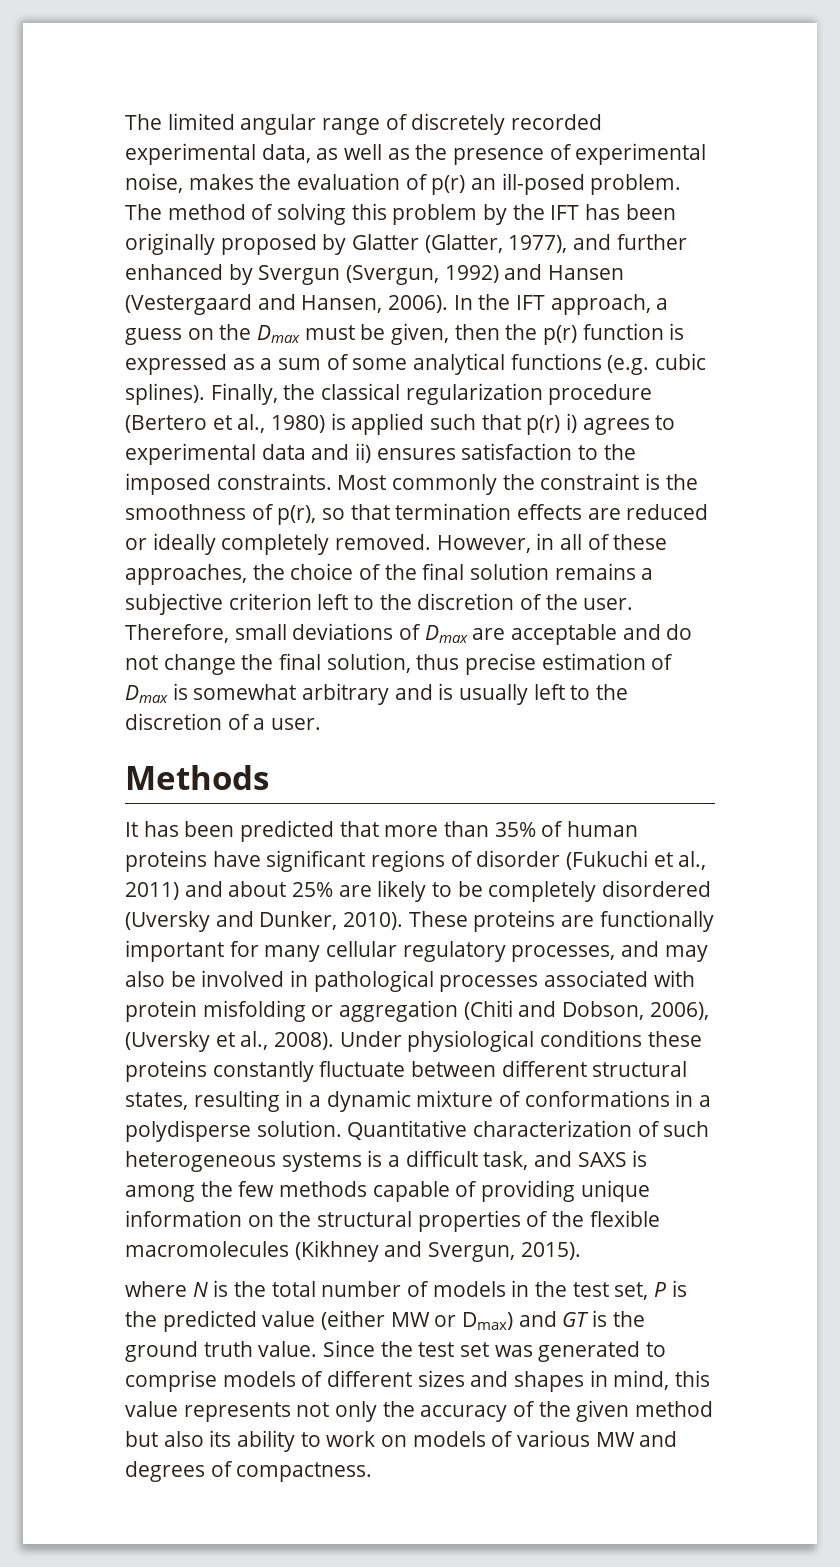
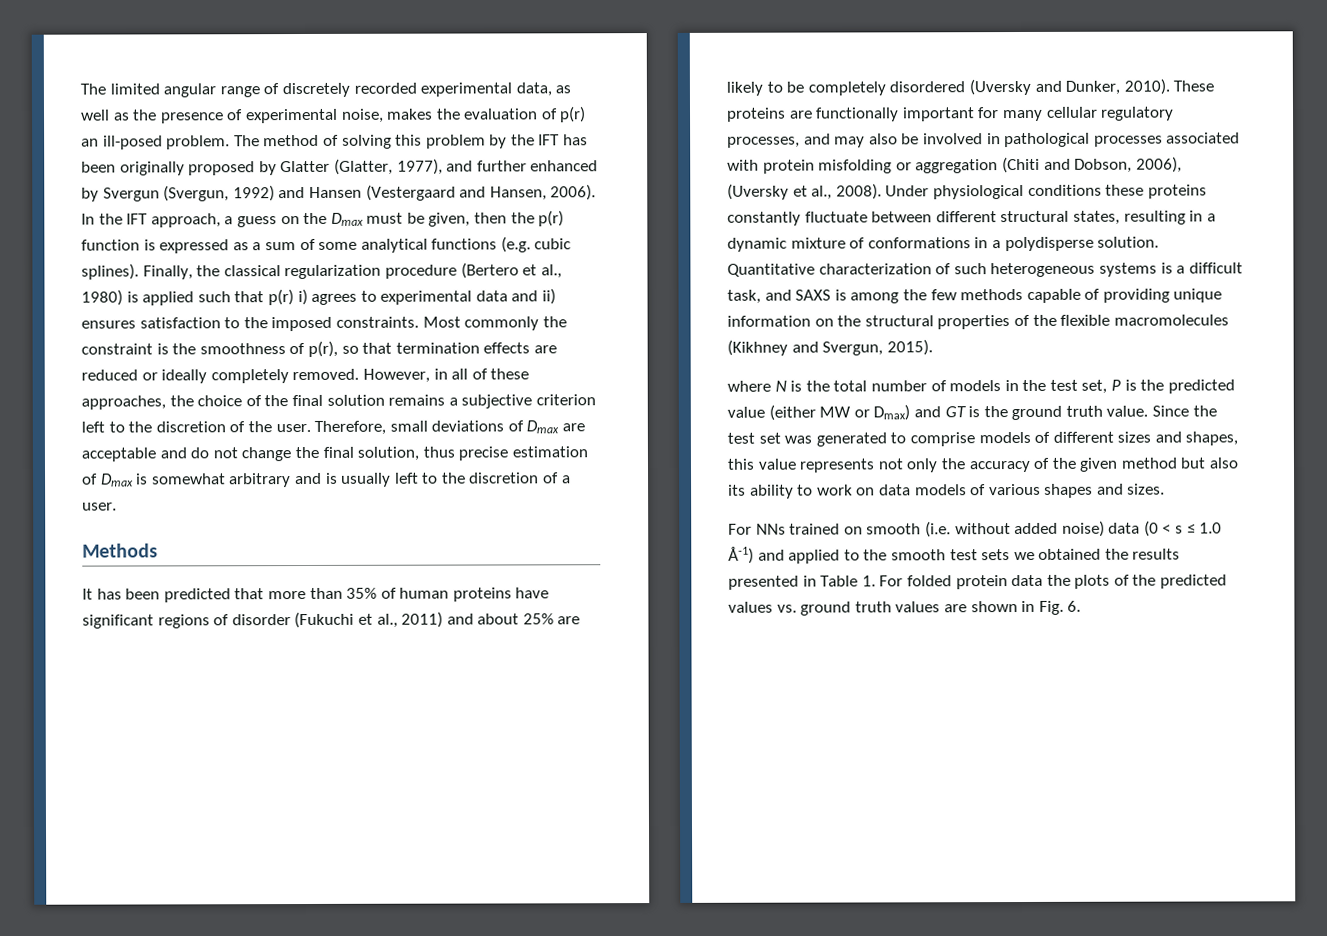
[514,1370,670,1392] shapes in mind, -> [1185,431,1239,446] shapes,
(408, 1441) none -> [878,484,911,496] data
[595,1431,678,1447] [125,1461,373,1482] MW and degrees of compactness. -> [1044,483,1166,498] [728,520,1223,538] [728,546,1181,564] [728,574,1228,590] [728,600,1082,616] shapes and sizes. // For NNs trained on smooth (i.e. without added noise) data (0 < s ≤ 1.0 Å-1) and applied to the smooth test sets we obtained the results presented in Table 1. For folded protein data the plots of the predicted values vs. ground truth values are shown in Fig. 6.

